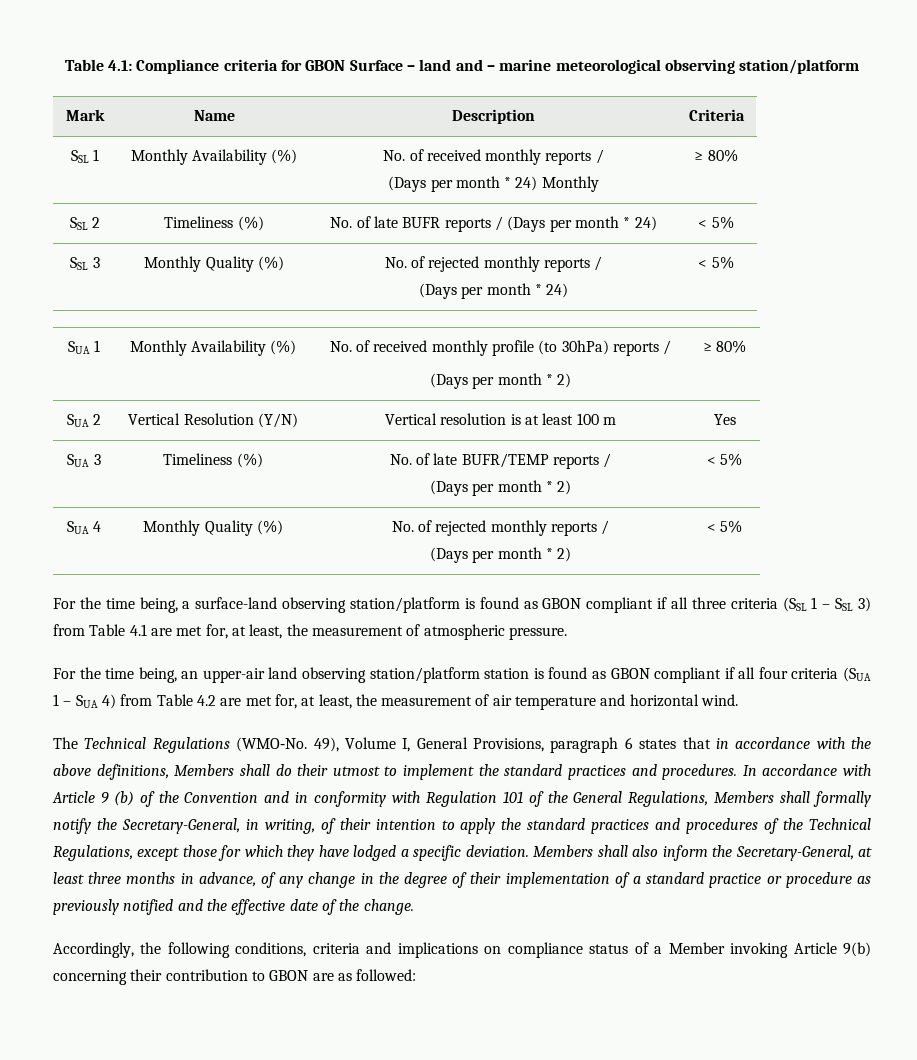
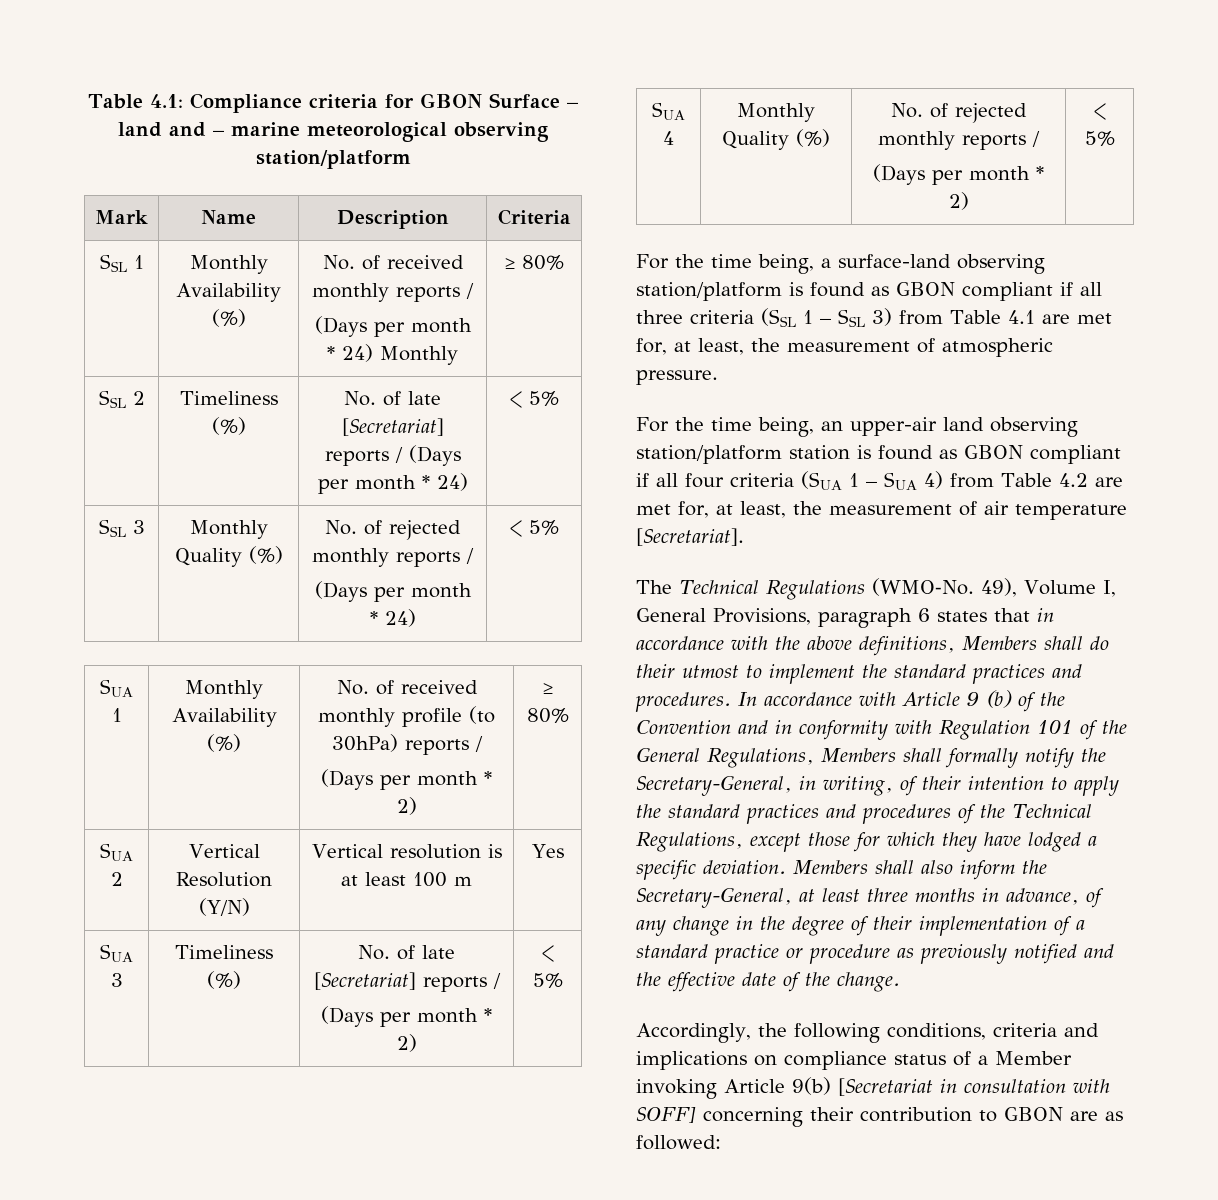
[402,217,441,228] BUFR -> [341,418,444,436] [Secretariat]
[461,453,549,468] BUFR/TEMP -> [313,972,416,990] [Secretariat]
[600,694,739,707] and horizontal wind. -> [636,528,744,546] [Secretariat].
(872, 949) none -> [838,1078,1110,1096] [636,1106,696,1123] [Secretariat in consultation with SOFF]

